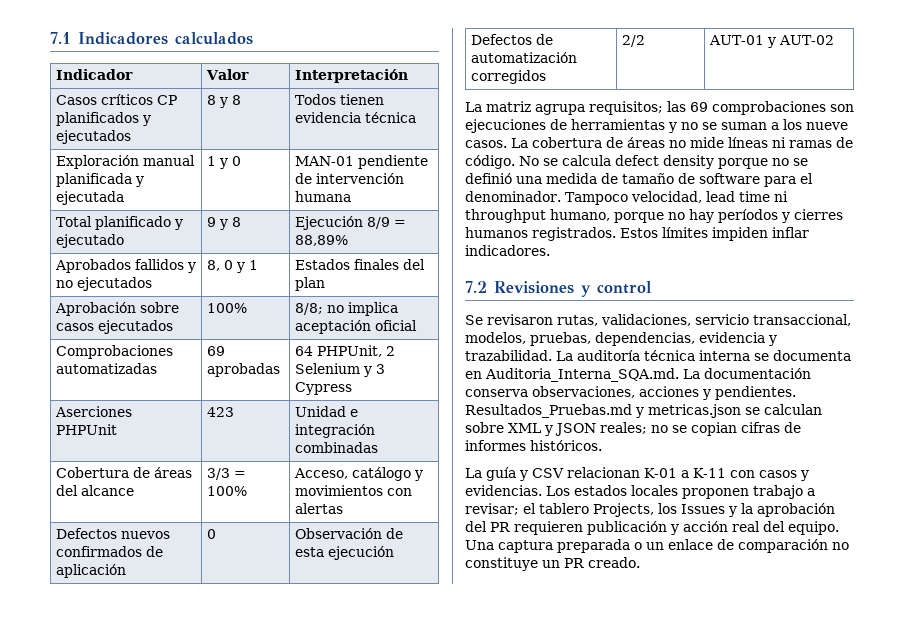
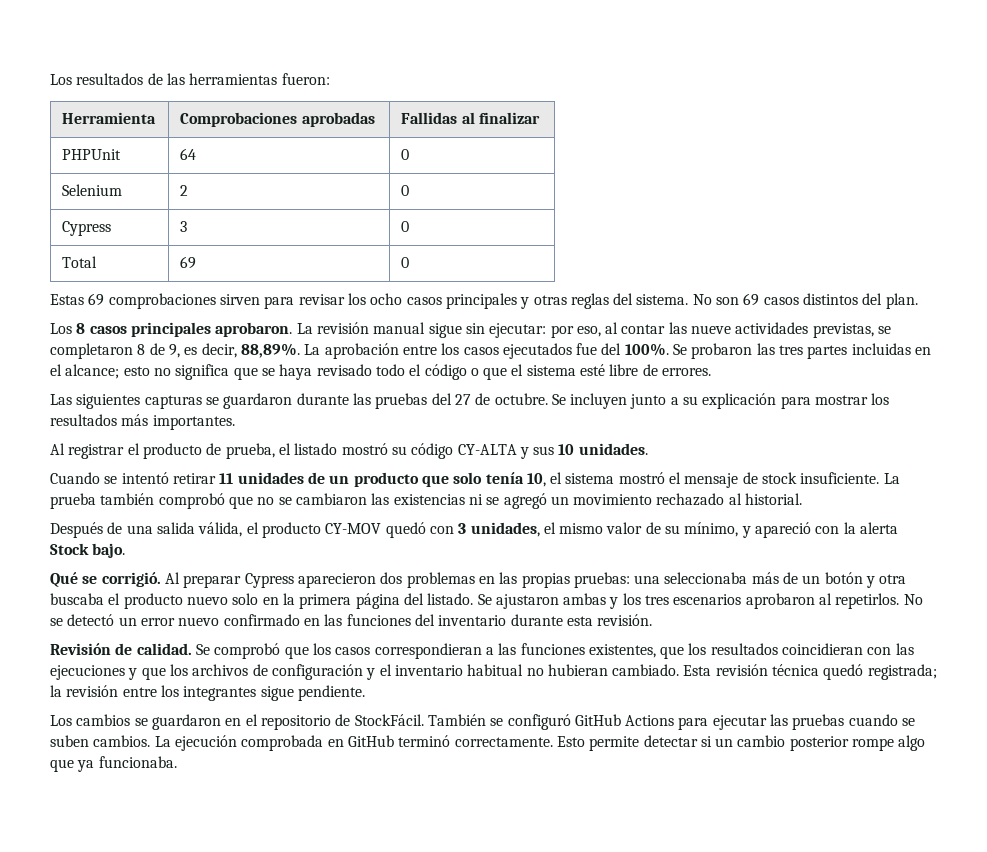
[50,32,253,45] [55,69,133,80] [205,69,249,80] [294,69,408,83] [55,94,177,105] [55,112,151,126] [55,130,131,144] [206,95,241,108] [294,94,384,105] [294,112,416,123] [55,155,195,169] [55,173,144,187] [55,191,124,205] [206,156,241,169] [294,155,428,169] [294,173,404,184] [294,191,351,202] [55,216,183,230] [55,234,124,248] [206,217,241,230] [294,216,406,230] [294,235,348,246] [54,259,196,273] [55,277,152,291] [206,260,258,273] [294,259,425,270] [294,277,325,291] [54,302,179,316] [55,320,173,334] [206,303,247,313] [294,302,398,316] [294,320,417,334] [55,345,173,359] [55,363,157,374] [206,346,225,356] [206,363,280,377] [294,345,395,357] [294,363,385,377] [294,382,352,395] [54,406,132,417] [55,424,117,435] [206,407,234,417] [294,406,358,417] [294,424,375,438] [294,442,378,453] [55,467,192,478] [55,485,134,496] [206,468,246,480] [206,486,247,496] [293,467,423,481] [294,485,412,496] [294,503,343,514] [55,528,170,539] [55,546,163,557] [55,564,126,578] [206,529,216,539] [294,528,403,539] [294,546,394,560] [470,34,553,45] [470,52,577,63] [470,70,546,84] [621,35,645,47] [708,35,834,48] [465,101,854,115] [465,119,848,133] [465,137,853,148] [465,155,808,169] [465,173,813,187] [465,191,788,205] [465,209,843,223] [465,227,809,241] [465,245,550,256] [465,281,652,297] [465,314,851,326] [465,332,777,346] [465,350,851,361] [465,368,811,382] [465,386,796,400] [465,404,822,418] [465,422,801,436] [465,440,602,451] [465,467,809,481] [465,485,815,499] [465,503,835,517] [465,521,839,535] [465,539,849,553] [465,557,640,571] 7.1 Indicadores calculados // Indicador | Valor | Interpretación // Casos críticos CP planificados y ejecutados | 8 y 8 | Todos tienen evidencia técnica // Exploración manual planificada y ejecutada | 1 y 0 | MAN-01 pendiente de intervención humana // Total planificado y ejecutado | 9 y 8 | Ejecución 8/9 = 88,89% // Aprobados fallidos y no ejecutados | 8, 0 y 1 | Estados finales del plan // Aprobación sobre casos ejecutados | 100% | 8/8; no implica aceptación oficial // Comprobaciones automatizadas | 69 aprobadas | 64 PHPUnit, 2 Selenium y 3 Cypress // Aserciones PHPUnit | 423 | Unidad e integración combinadas // Cobertura de áreas del alcance | 3/3 = 100% | Acceso, catálogo y movimientos con alertas // Defectos nuevos confirmados de aplicación | 0 | Observación de esta ejecución // Defectos de automatización corregidos | 2/2 | AUT-01 y AUT-02 // La matriz agrupa requisitos; las 69 comprobaciones son ejecuciones de herramientas y no se suman a los nueve casos. La cobertura de áreas no mide líneas ni ramas de código. No se calcula defect density porque no se definió una medida de tamaño de software para el denominador. Tampoco velocidad, lead time ni throughput humano, porque no hay períodos y cierres humanos registrados. Estos límites impiden inflar indicadores. // 7.2 Revisiones y control // Se revisaron rutas, validaciones, servicio transaccional, modelos, pruebas, dependencias, evidencia y trazabilidad. La auditoría técnica interna se documenta en Auditoria_Interna_SQA.md. La documentación conserva observaciones, acciones y pendientes. Resultados_Pruebas.md y metricas.json se calculan sobre XML y JSON reales; no se copian cifras de informes históricos. // La guía y CSV relacionan K-01 a K-11 con casos y evidencias. Los estados locales proponen trabajo a revisar; el tablero Projects, los Issues y la aprobación del PR requieren publicación y acción real del equipo. Una captura preparada o un enlace de comparación no constituye un PR creado. -> [50,73,330,85] [62,112,157,124] [180,112,375,127] [401,112,540,124] [62,149,122,160] [180,148,197,160] [401,149,410,160] [62,184,123,196] [180,185,189,196] [401,185,410,196] [62,221,112,236] [180,221,188,232] [401,221,410,232] [62,256,98,268] [180,256,197,269] [401,257,410,268] [50,293,918,309] [50,322,892,338] [50,343,932,359] [50,364,712,380] [50,393,890,409] [50,414,235,430] [50,443,648,459] [50,472,900,488] [50,493,803,509] [50,522,899,538] [50,543,126,558] [50,572,907,588] [50,593,923,609] [50,614,653,626] [50,643,914,659] [50,664,937,680] [50,685,365,701] [50,714,916,730] [50,735,926,751] [50,756,177,772] Los resultados de las herramientas fueron: // Herramienta | Comprobaciones aprobadas | Fallidas al finalizar // PHPUnit | 64 | 0 // Selenium | 2 | 0 // Cypress | 3 | 0 // Total | 69 | 0 // Estas 69 comprobaciones sirven para revisar los ocho casos principales y otras reglas del sistema. No son 69 casos distintos del plan. // Los 8 casos principales aprobaron. La revisión manual sigue sin ejecutar: por eso, al contar las nueve actividades previstas, se completaron 8 de 9, es decir, 88,89%. La aprobación entre los casos ejecutados fue del 100%. Se probaron las tres partes incluidas en el alcance; esto no significa que se haya revisado todo el código o que el sistema esté libre de errores. // Las siguientes capturas se guardaron durante las pruebas del 27 de octubre. Se incluyen junto a su explicación para mostrar los resultados más importantes. // Al registrar el producto de prueba, el listado mostró su código CY-ALTA y sus 10 unidades. // Cuando se intentó retirar 11 unidades de un producto que solo tenía 10, el sistema mostró el mensaje de stock insuficiente. La prueba también comprobó que no se cambiaron las existencias ni se agregó un movimiento rechazado al historial. // Después de una salida válida, el producto CY-MOV quedó con 3 unidades, el mismo valor de su mínimo, y apareció con la alerta Stock bajo. // Qué se corrigió. Al preparar Cypress aparecieron dos problemas en las propias pruebas: una seleccionaba más de un botón y otra buscaba el producto nuevo solo en la primera página del listado. Se ajustaron ambas y los tres escenarios aprobaron al repetirlos. No se detectó un error nuevo confirmado en las funciones del inventario durante esta revisión. // Revisión de calidad. Se comprobó que los casos correspondieran a las funciones existentes, que los resultados coincidieran con las ejecuciones y que los archivos de configuración y el inventario habitual no hubieran cambiado. Esta revisión técnica quedó registrada; la revisión entre los integrantes sigue pendiente. // Los cambios se guardaron en el repositorio de StockFácil. También se configuró GitHub Actions para ejecutar las pruebas cuando se suben cambios. La ejecución comprobada en GitHub terminó correctamente. Esto permite detectar si un cambio posterior rompe algo que ya funcionaba.

